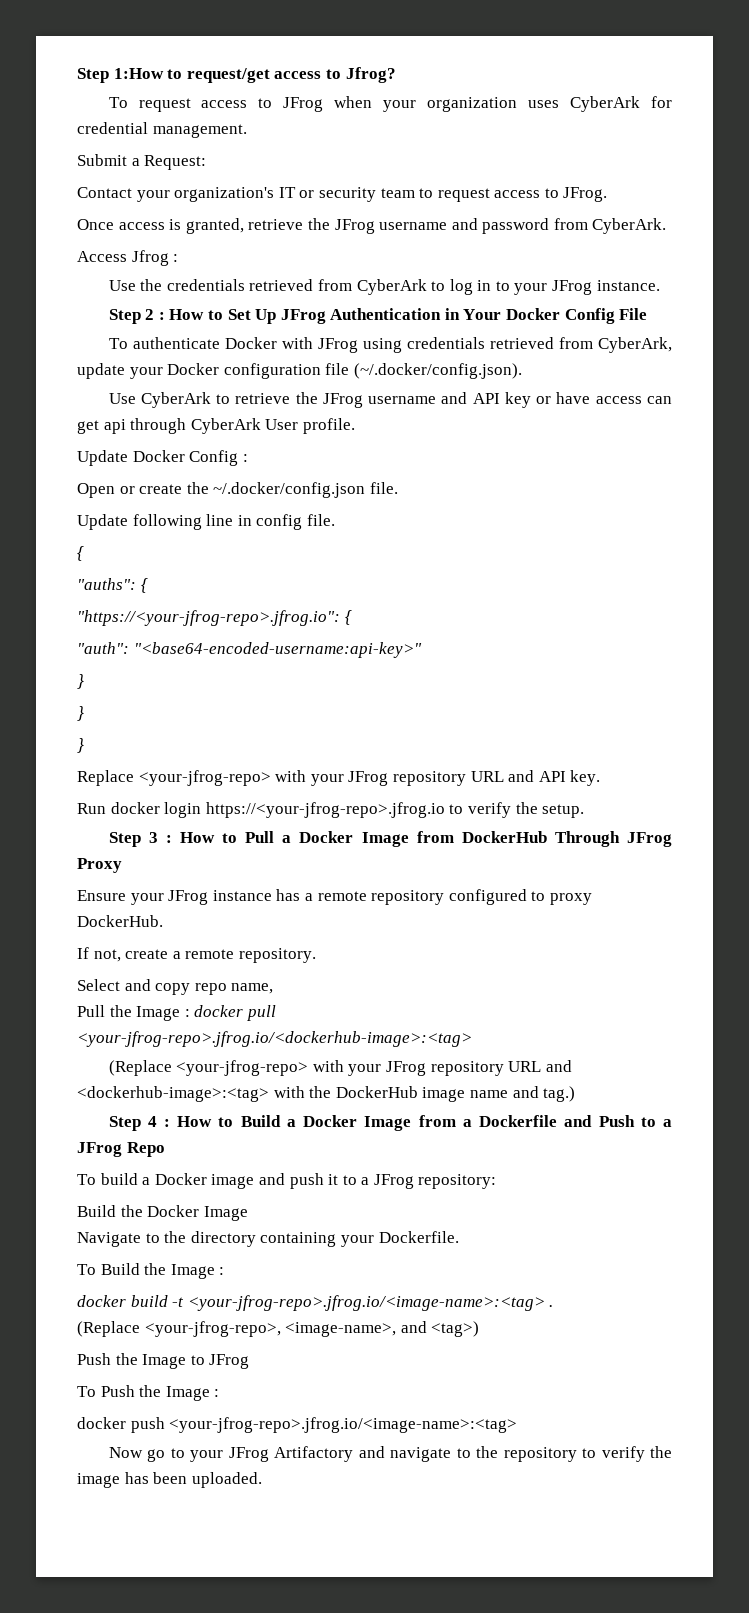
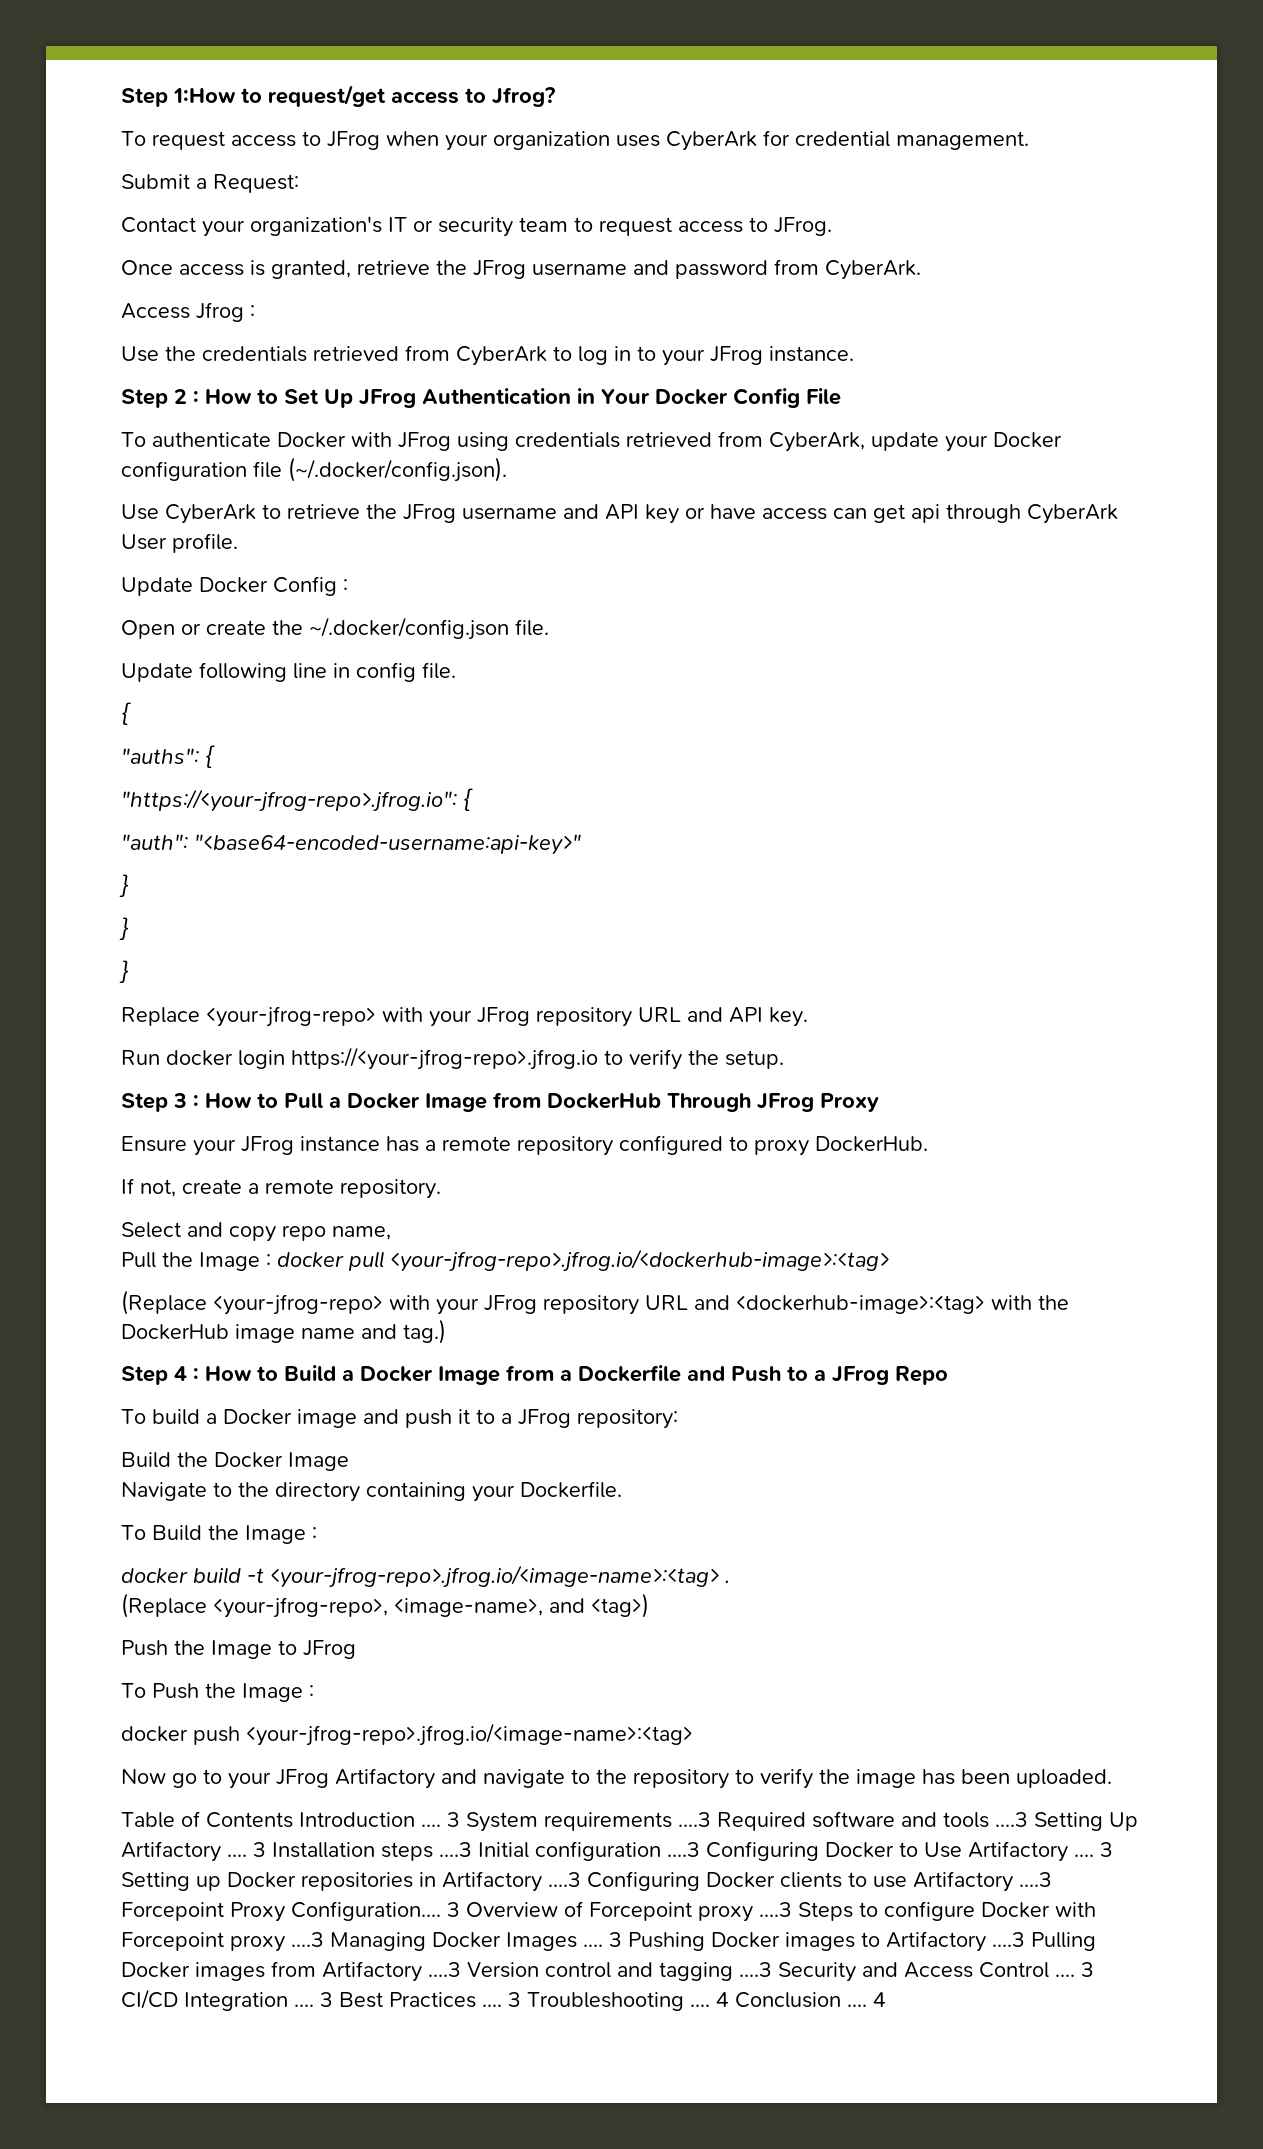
(262, 1480) none -> [121,1811,1138,1832] [121,1841,1113,1862] [121,1871,1052,1892] [121,1901,1096,1922] [121,1931,1096,1952] [121,1961,1094,1982] [121,1989,886,2011] // Table of Contents Introduction .... 3 System requirements ....3 Required software and tools ....3 Setting Up Artifactory .... 3 Installation steps ....3 Initial configuration ....3 Configuring Docker to Use Artifactory .... 3 Setting up Docker repositories in Artifactory ....3 Configuring Docker clients to use Artifactory ....3 Forcepoint Proxy Configuration.... 3 Overview of Forcepoint proxy ....3 Steps to configure Docker with Forcepoint proxy ....3 Managing Docker Images .... 3 Pushing Docker images to Artifactory ....3 Pulling Docker images from Artifactory ....3 Version control and tagging ....3 Security and Access Control .... 3 CI/CD Integration .... 3 Best Practices .... 3 Troubleshooting .... 4 Conclusion .... 4

